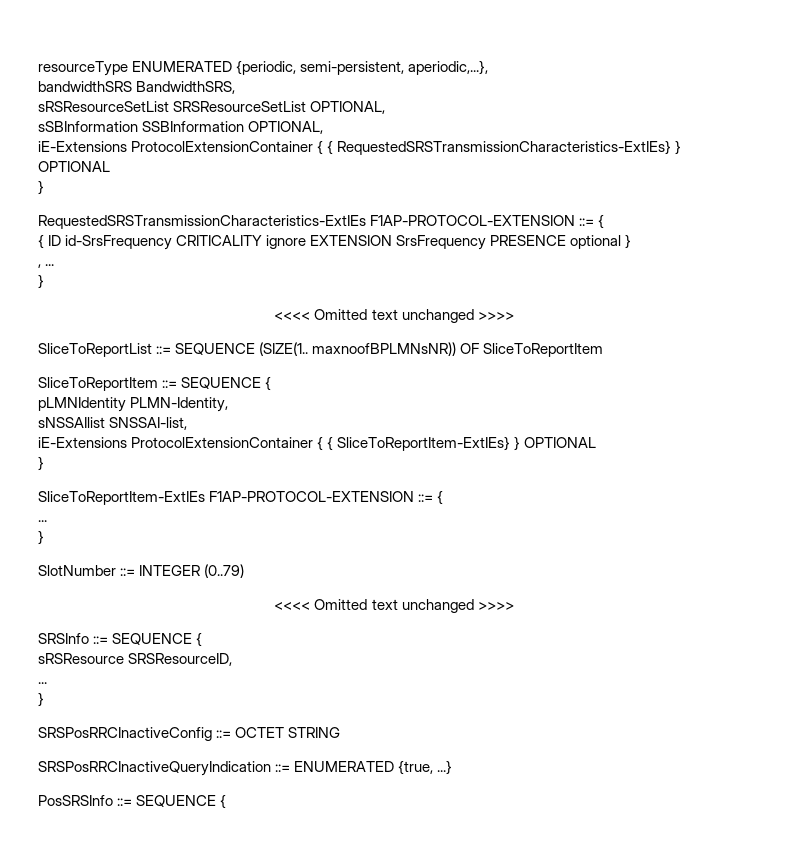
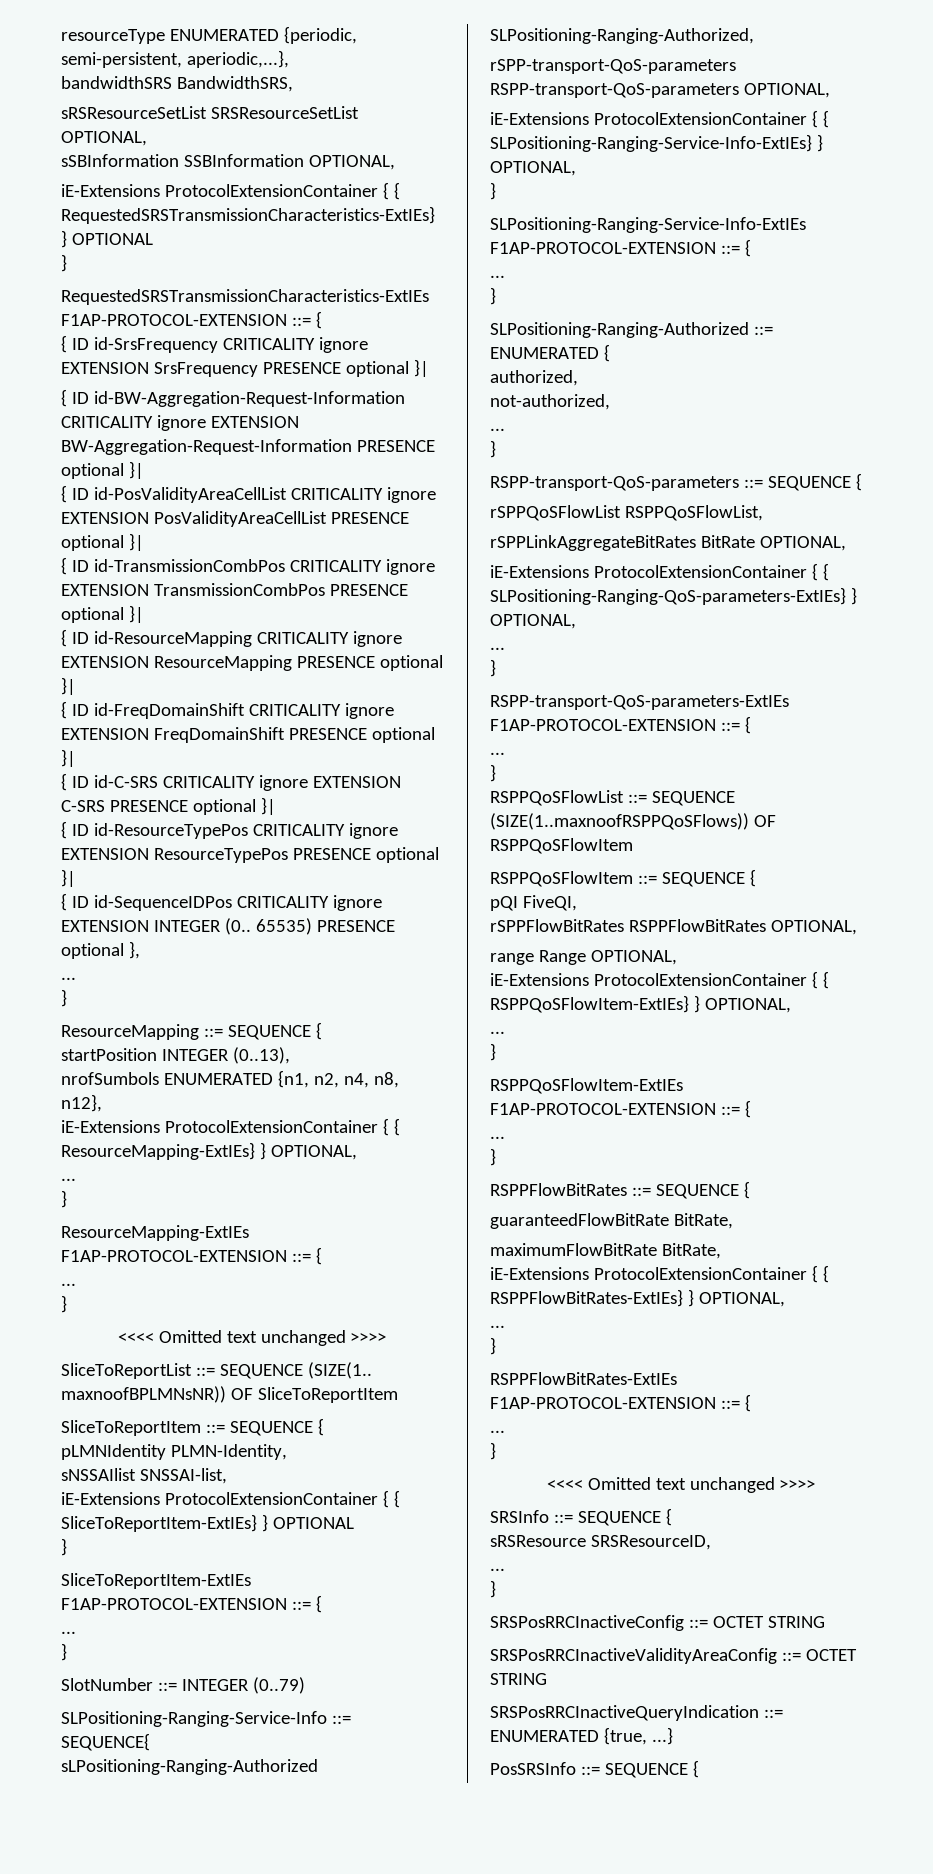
[625,234,632,249] [38,264,41,268] } // , -> [413,359,429,377] [61,389,405,407] [61,415,299,431] [61,439,435,455] [61,461,144,479] [61,485,436,503] [61,511,409,527] [61,533,144,551] [61,557,435,575] [61,583,408,596] [61,605,144,623] [61,629,402,647] [61,655,443,671] [61,677,76,695] [61,701,394,719] [61,727,435,743] [61,749,76,767] [61,773,401,791] [61,797,276,815] [61,821,398,839] [61,847,439,863] [61,869,76,887] [61,893,382,911] [61,918,395,935] [61,941,140,959] [61,977,76,980] [61,989,67,1007] [61,1022,322,1040] [61,1047,290,1064] [61,1070,399,1088] [61,1094,102,1112] [61,1118,400,1136] [61,1142,357,1160] [61,1178,76,1181] [61,1190,67,1208] [61,1225,249,1241] [61,1247,322,1265] }| // { ID id-BW-Aggregation-Request-Information CRITICALITY ignore EXTENSION BW-Aggregation-Request-Information PRESENCE optional }| // { ID id-PosValidityAreaCellList CRITICALITY ignore EXTENSION PosValidityAreaCellList PRESENCE optional }| // { ID id-TransmissionCombPos CRITICALITY ignore EXTENSION TransmissionCombPos PRESENCE optional }| // { ID id-ResourceMapping CRITICALITY ignore EXTENSION ResourceMapping PRESENCE optional }| // { ID id-FreqDomainShift CRITICALITY ignore EXTENSION FreqDomainShift PRESENCE optional }| // { ID id-C-SRS CRITICALITY ignore EXTENSION C-SRS PRESENCE optional }| // { ID id-ResourceTypePos CRITICALITY ignore EXTENSION ResourceTypePos PRESENCE optional }| // { ID id-SequenceIDPos CRITICALITY ignore EXTENSION INTEGER (0.. 65535) PRESENCE optional }, // ... // } // ResourceMapping ::= SEQUENCE { // startPosition INTEGER (0..13), // nrofSumbols ENUMERATED {n1, n2, n4, n8, n12}, // iE-Extensions ProtocolExtensionContainer { { ResourceMapping-ExtIEs} } OPTIONAL, // ... // } // ResourceMapping-ExtIEs F1AP-PROTOCOL-EXTENSION ::= { //
(245, 571) none -> [61,1711,351,1727] [61,1733,150,1751] [61,1759,318,1775] [490,28,754,44] [490,59,736,74] [490,83,830,98] [490,110,829,128] [490,134,823,152] [490,161,576,176] [490,182,496,200] [490,217,806,233] [490,239,751,257] [490,275,505,278] [490,287,496,305] [490,322,773,338] [490,344,610,362] [490,370,578,386] [490,394,610,410] [490,428,505,431] [490,440,496,458] [490,473,862,491] [490,505,763,521] [490,535,846,551] [490,563,829,581] [490,587,857,605] [490,614,576,629] [490,647,505,650] [490,659,496,677] [490,695,789,710] [490,716,751,734] [490,752,505,755] [490,764,496,782] [490,790,735,806] [490,813,776,830] [490,838,633,854] [490,869,756,887] [490,895,577,911] [490,919,857,935] [490,950,677,965] [490,971,829,989] [490,995,791,1013] [490,1031,505,1034] [490,1043,496,1061] [490,1078,683,1094] [490,1100,751,1118] [490,1136,505,1139] [490,1148,496,1166] [490,1181,750,1199] [490,1213,733,1229] [490,1243,721,1259] [490,1265,829,1283] [490,1289,785,1307] [490,1325,505,1328] [490,1337,496,1355] [490,1372,677,1385] [490,1394,751,1412] [490,1430,505,1433] [490,1442,496,1460] // SLPositioning-Ranging-Service-Info ::= SEQUENCE{ // sLPositioning-Ranging-Authorized SLPositioning-Ranging-Authorized, // rSPP-transport-QoS-parameters RSPP-transport-QoS-parameters OPTIONAL, // iE-Extensions ProtocolExtensionContainer { { SLPositioning-Ranging-Service-Info-ExtIEs} } OPTIONAL, // } // SLPositioning-Ranging-Service-Info-ExtIEs F1AP-PROTOCOL-EXTENSION ::= { // ... // } // SLPositioning-Ranging-Authorized ::= ENUMERATED { // authorized, // not-authorized, // ... // } // RSPP-transport-QoS-parameters ::= SEQUENCE { // rSPPQoSFlowList RSPPQoSFlowList, // rSPPLinkAggregateBitRates BitRate OPTIONAL, // iE-Extensions ProtocolExtensionContainer { { SLPositioning-Ranging-QoS-parameters-ExtIEs} } OPTIONAL, // ... // } // RSPP-transport-QoS-parameters-ExtIEs F1AP-PROTOCOL-EXTENSION ::= { // ... // } // RSPPQoSFlowList ::= SEQUENCE (SIZE(1..maxnoofRSPPQoSFlows)) OF RSPPQoSFlowItem // RSPPQoSFlowItem ::= SEQUENCE { // pQI FiveQI, // rSPPFlowBitRates RSPPFlowBitRates OPTIONAL, // range Range OPTIONAL, // iE-Extensions ProtocolExtensionContainer { { RSPPQoSFlowItem-ExtIEs} } OPTIONAL, // ... // } // RSPPQoSFlowItem-ExtIEs F1AP-PROTOCOL-EXTENSION ::= { // ... // } // RSPPFlowBitRates ::= SEQUENCE { // guaranteedFlowBitRate BitRate, // maximumFlowBitRate BitRate, // iE-Extensions ProtocolExtensionContainer { { RSPPFlowBitRates-ExtIEs} } OPTIONAL, // ... // } // RSPPFlowBitRates-ExtIEs F1AP-PROTOCOL-EXTENSION ::= { // ... // }
(341, 732) none -> [490,1648,857,1664] [490,1673,547,1685] // SRSPosRRCInactiveValidityAreaConfig ::= OCTET STRING

